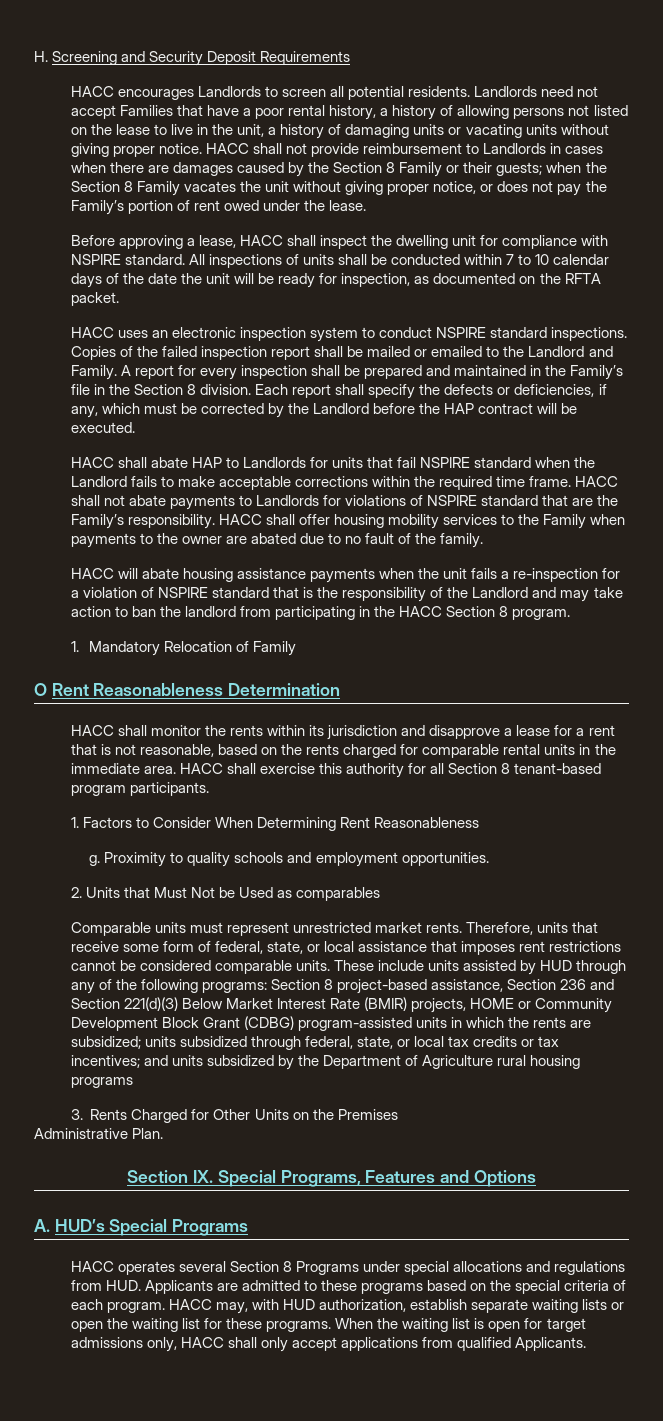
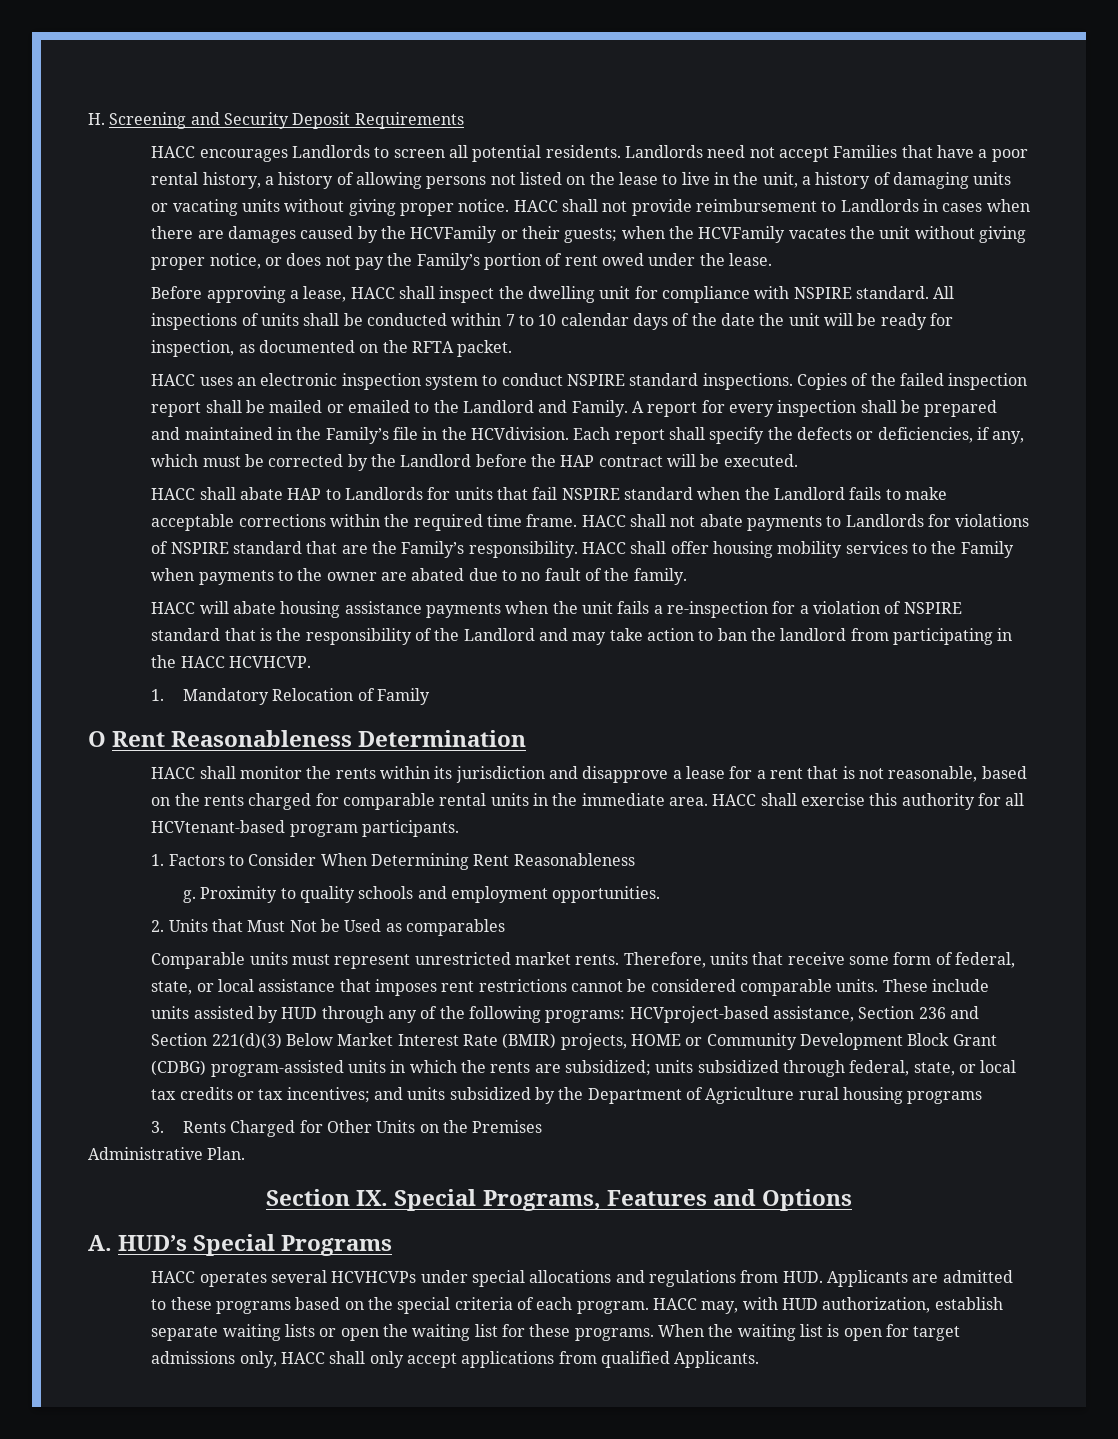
[333,162,443,177] Section 8 Family -> [410,226,498,243] HCVFamily
[70,181,180,196] Section 8 Family -> [698,226,786,243] HCVFamily
[133,384,252,395] Section 8 division. -> [470,427,569,440] HCVdivision.
[446,606,571,620] Section 8 program. -> [229,656,312,668] HCVHCVP.
[448,763,602,774] Section 8 tenant-based -> [151,820,286,833] HCVtenant-based
[271,979,428,994] Section 8 project-based -> [629,1006,769,1023] HCVproject-based
[229,1261,360,1275] Section 8 Programs -> [331,1271,417,1283] HCVHCVPs

